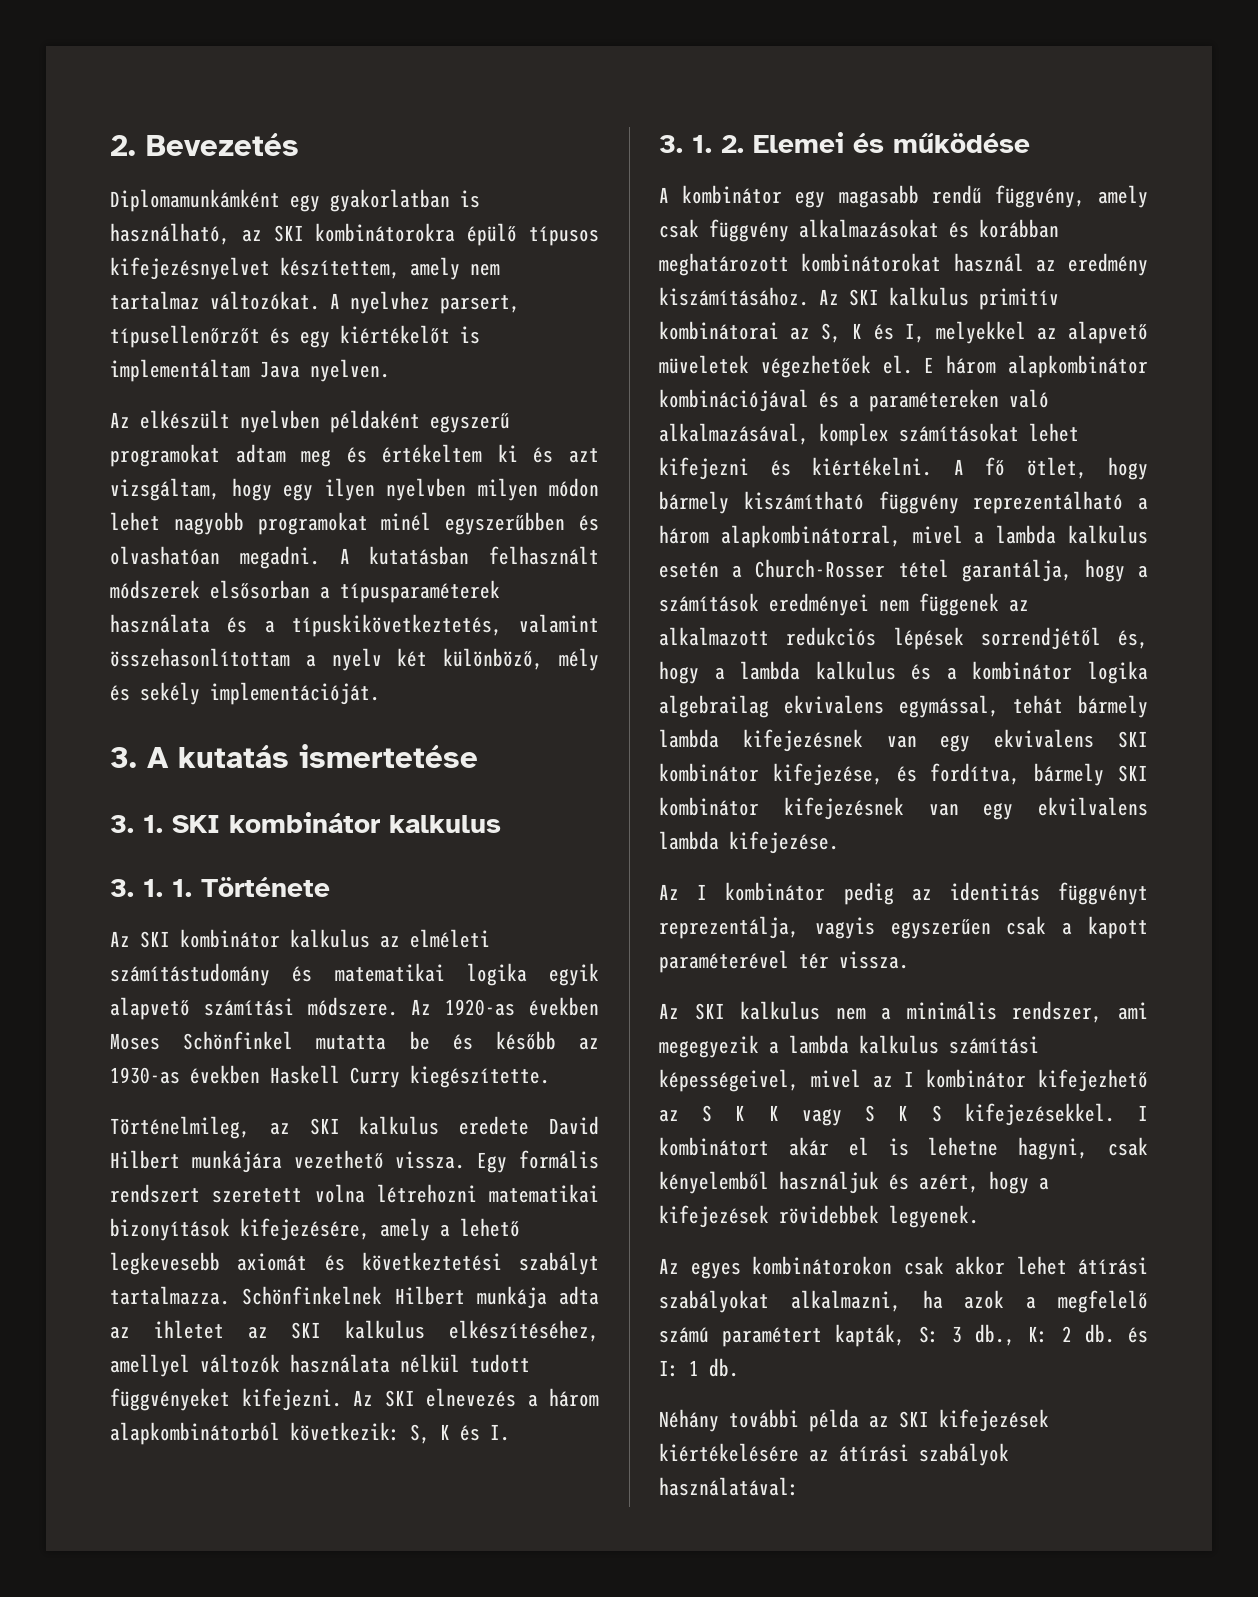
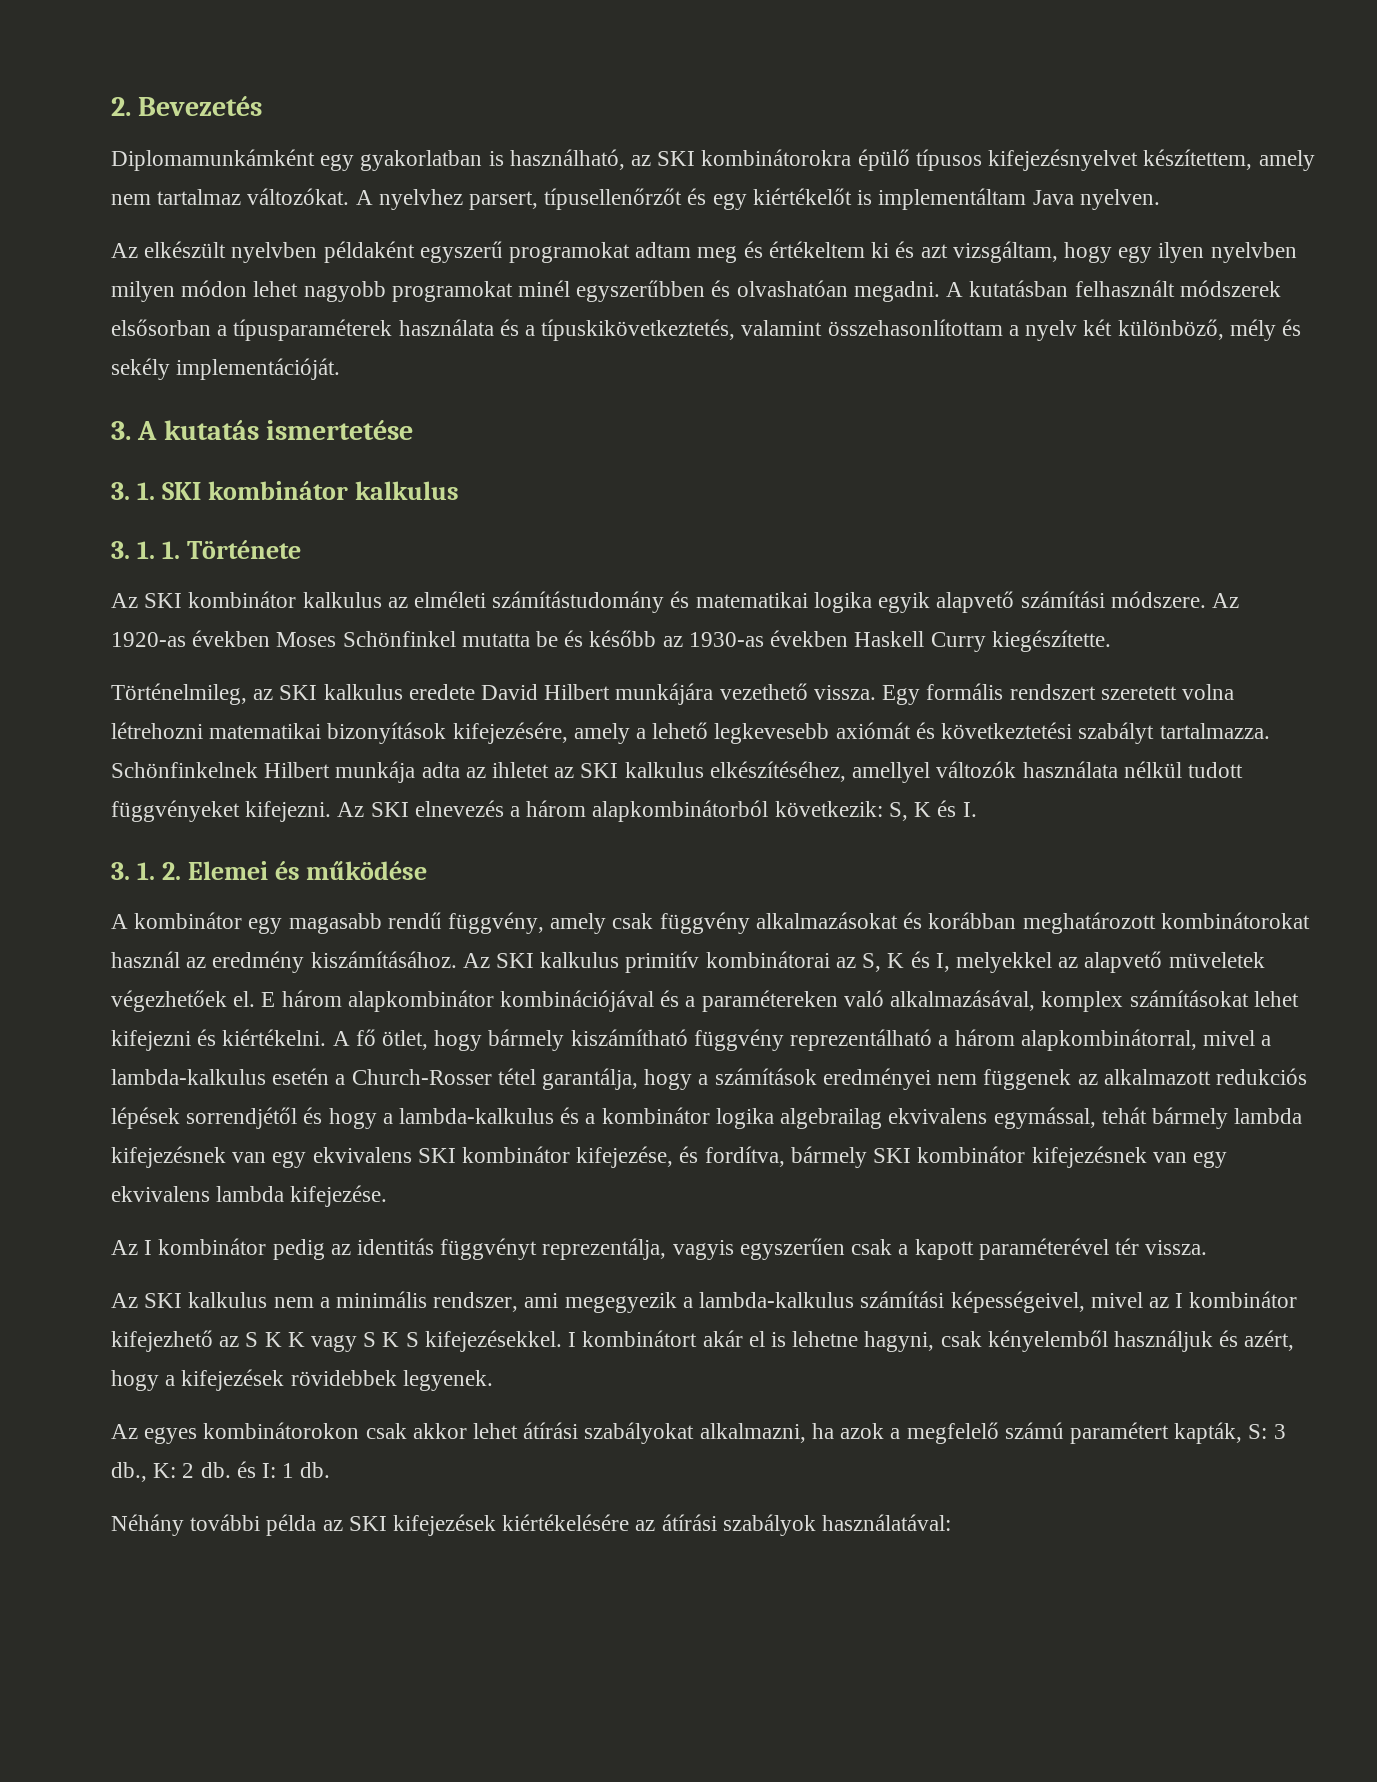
[237,1253,308,1271] axiomát -> [835,722,911,739] axiómát
[996,525,1148,544] lambda kalkulus -> [111,1069,266,1085] lambda-kalkulus
[1118,630,1148,649] [659,661,896,684] és, hogy a lambda kalkulus -> [303,1107,555,1129] és hogy a lambda-kalkulus
[1038,797,1148,816] ekvilvalens -> [111,1186,210,1202] ekvivalens
[789,1035,939,1054] lambda kalkulus -> [699,1292,855,1308] lambda-kalkulus

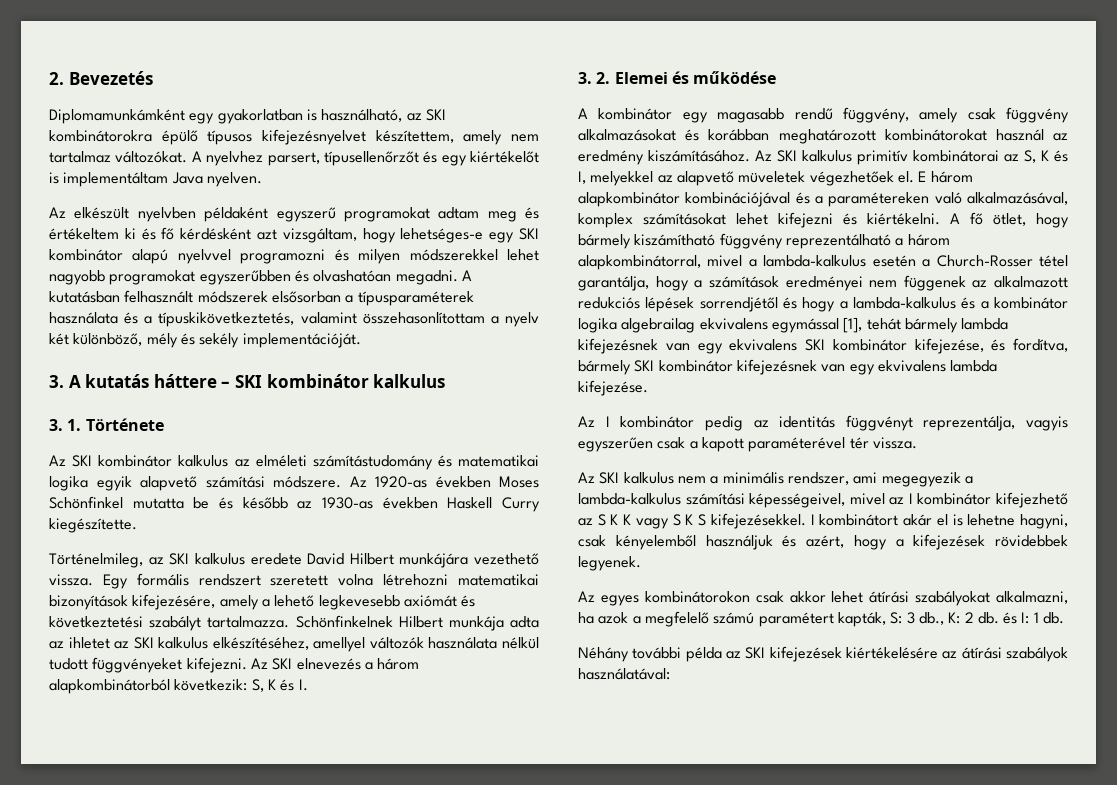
(915, 249) none -> [161,227,252,240] fő kérdésként
[1118,242,1297,263] [111,280,248,302] egy ilyen nyelvben milyen módon -> [400,228,539,243] [49,249,498,264] lehetséges-e egy SKI kombinátor alapú nyelvvel programozni és milyen módszerekkel
[518,280,571,297] minél -> (196, 277) none
[266,420,414,440] [111,482,155,500] ismertetése // 3. 1. -> [153,374,231,388] háttere –
[161,541,180,559] 1. -> (82, 425) none
[136,862,155,880] 1. -> (592, 78) none
[993,1107,1096,1129] egymással, -> [771,318,863,333] egymással [1],

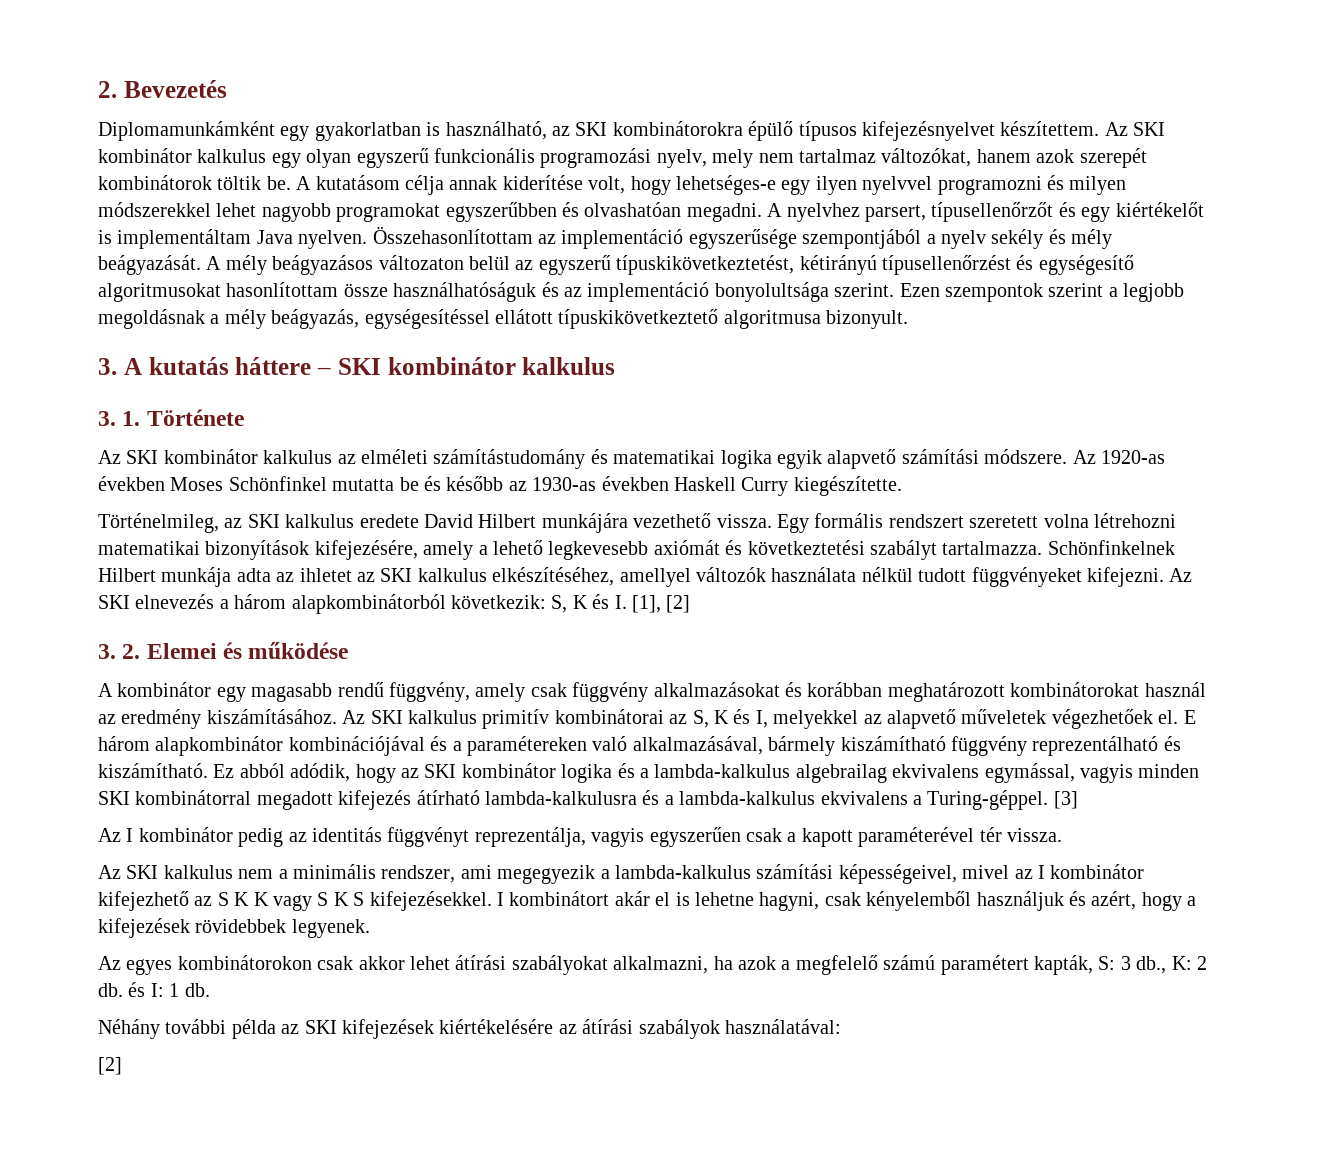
[375,130,540,145] [49,151,539,166] [49,172,262,187] [49,207,539,222] [49,227,539,243] [49,249,169,264] készítettem, amely nem tartalmaz változókat. A nyelvhez parsert, típusellenőrzőt és egy kiértékelőt is implementáltam Java nyelven. // Az elkészült nyelvben példaként egyszerű programokat adtam meg és értékeltem ki és fő kérdésként azt vizsgáltam, hogy lehetséges-e egy SKI kombinátor alapú -> [1000,121,1166,136] [98,148,1147,168] [98,175,857,195] készítettem. Az SKI kombinátor kalkulus egy olyan egyszerű funkcionális programozási nyelv, mely nem tartalmaz változókat, hanem azok szerepét kombinátorok töltik be. A kutatásom célja annak kiderítése volt, hogy lehetséges-e egy ilyen
[49,290,474,306] [49,312,539,327] [49,333,361,348] kutatásban felhasznált módszerek elsősorban a típusparaméterek használata és a típuskikövetkeztetés, valamint összehasonlítottam a nyelv két különböző, mély és sekély implementációját. -> [786,202,1204,222] [98,226,1113,249] [98,255,1134,275] [98,282,1185,302] [98,309,909,329] nyelvhez parsert, típusellenőrzőt és egy kiértékelőt is implementáltam Java nyelven. Összehasonlítottam az implementáció egyszerűsége szempontjából a nyelv sekély és mély beágyazását. A mély beágyazásos változaton belül az egyszerű típuskikövetkeztetést, kétirányú típusellenőrzést és egységesítő algoritmusokat hasonlítottam össze használhatóságuk és az implementáció bonyolultsága szerint. Ezen szempontok szerint a legjobb megoldásnak a mély beágyazás, egységesítéssel ellátott típuskikövetkeztető algoritmusa bizonyult.
(308, 685) none -> [631,595,691,613] [1], [2]
[738,171,806,183] müveletek -> [961,709,1047,724] műveletek
[578,212,1069,228] [578,233,950,249] [578,255,1068,270] [578,275,1068,291] [578,297,1068,312] [578,318,1009,333] [578,338,1068,354] [578,359,998,375] [578,380,648,396] komplex számításokat lehet kifejezni és kiértékelni. A fő ötlet, hogy bármely kiszámítható függvény reprezentálható a három alapkombinátorral, mivel a lambda-kalkulus esetén a Church-Rosser tétel garantálja, hogy a számítások eredményei nem függenek az alkalmazott redukciós lépések sorrendjétől és hogy a lambda-kalkulus és a kombinátor logika algebrailag ekvivalens egymással [1], tehát bármely lambda kifejezésnek van egy ekvivalens SKI kombinátor kifejezése, és fordítva, bármely SKI kombinátor kifejezésnek van egy ekvivalens lambda kifejezése. -> [768,736,1181,756] [98,763,1200,783] [98,790,1078,810] bármely kiszámítható függvény reprezentálható és kiszámítható. Ez abból adódik, hogy az SKI kombinátor logika és a lambda-kalkulus algebrailag ekvivalens egymással, vagyis minden SKI kombinátorral megadott kifejezés átírható lambda-kalkulusra és a lambda-kalkulus ekvivalens a Turing-géppel. [3]
(670, 674) none -> [98,1057,122,1075] // [2]

